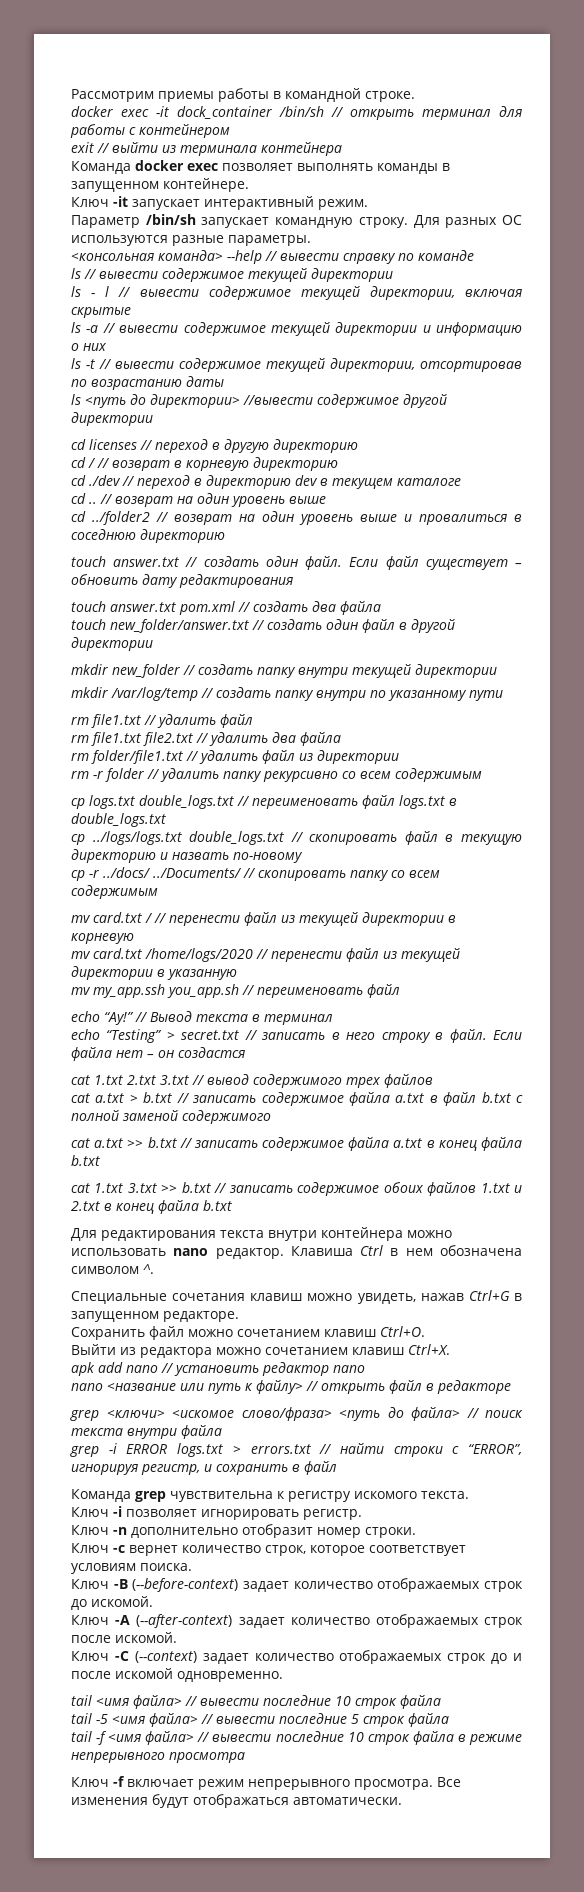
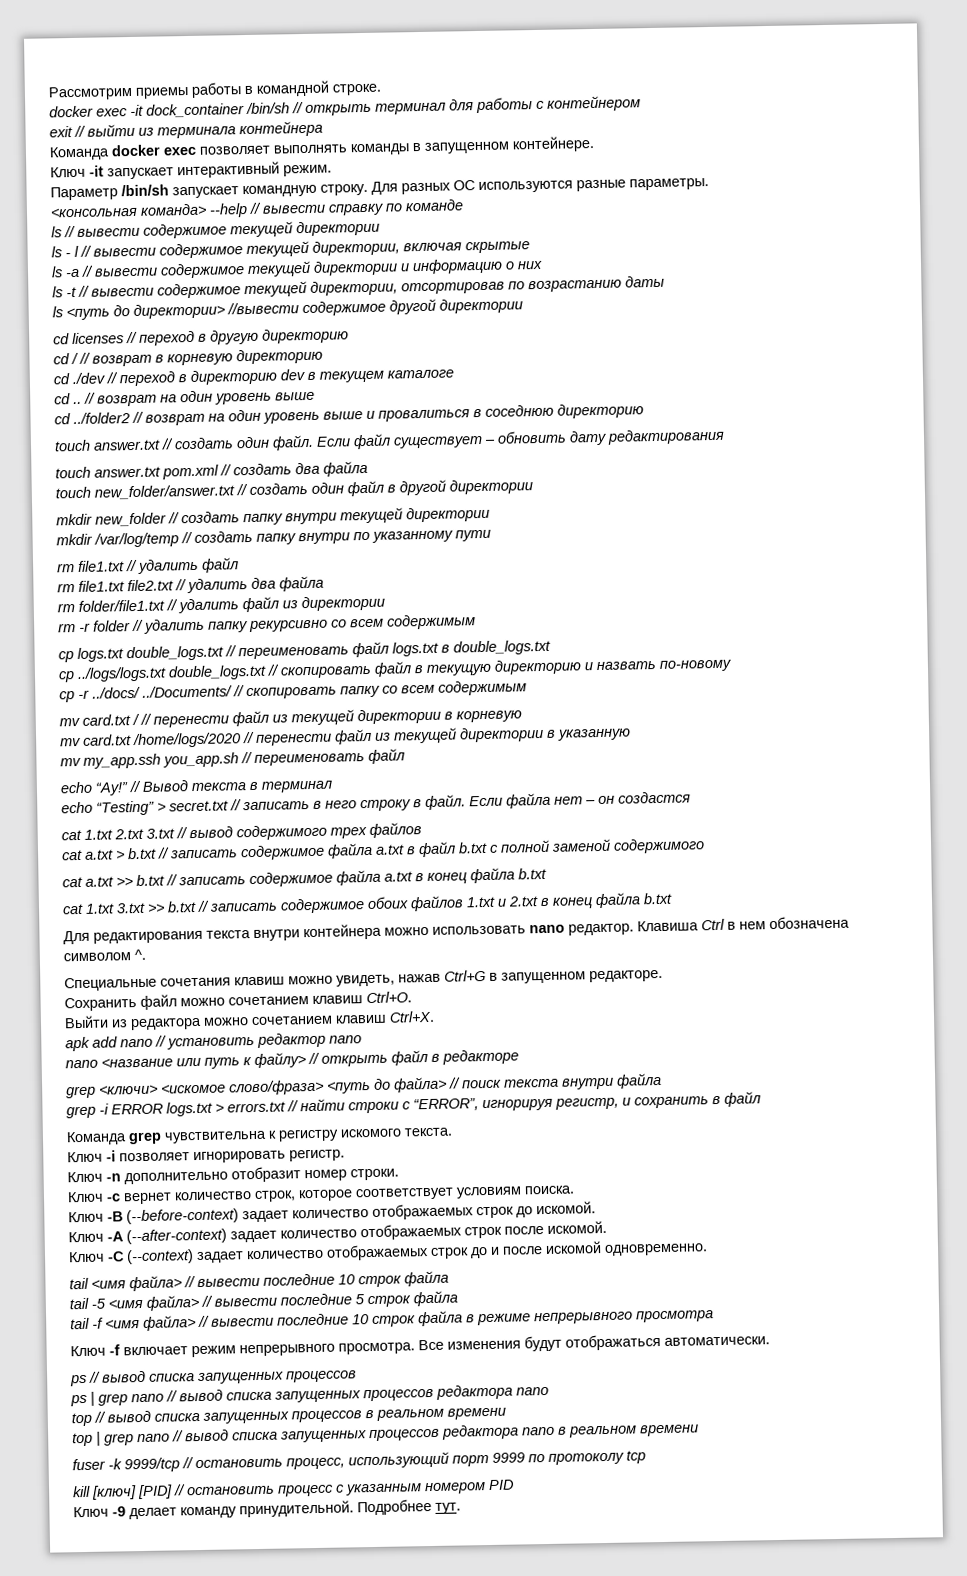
(402, 1801) none -> [70,1370,357,1387] [70,1384,549,1407] [71,1407,506,1427] [72,1424,699,1447] [72,1450,646,1473] [73,1479,514,1500] [73,1499,461,1520] // ps // вывод списка запущенных процессов // ps | grep nano // вывод списка запущенных процессов редактора nano // top // вывод списка запущенных процессов в реальном времени // top | grep nano // вывод списка запущенных процессов редактора nano в реальном времени // fuser -k 9999/tcp // остановить процесс, использующий порт 9999 по протоколу tcp // kill [ключ] [PID] // остановить процесс с указанным номером PID // Ключ -9 делает команду принудительной. Подробнее тут.

